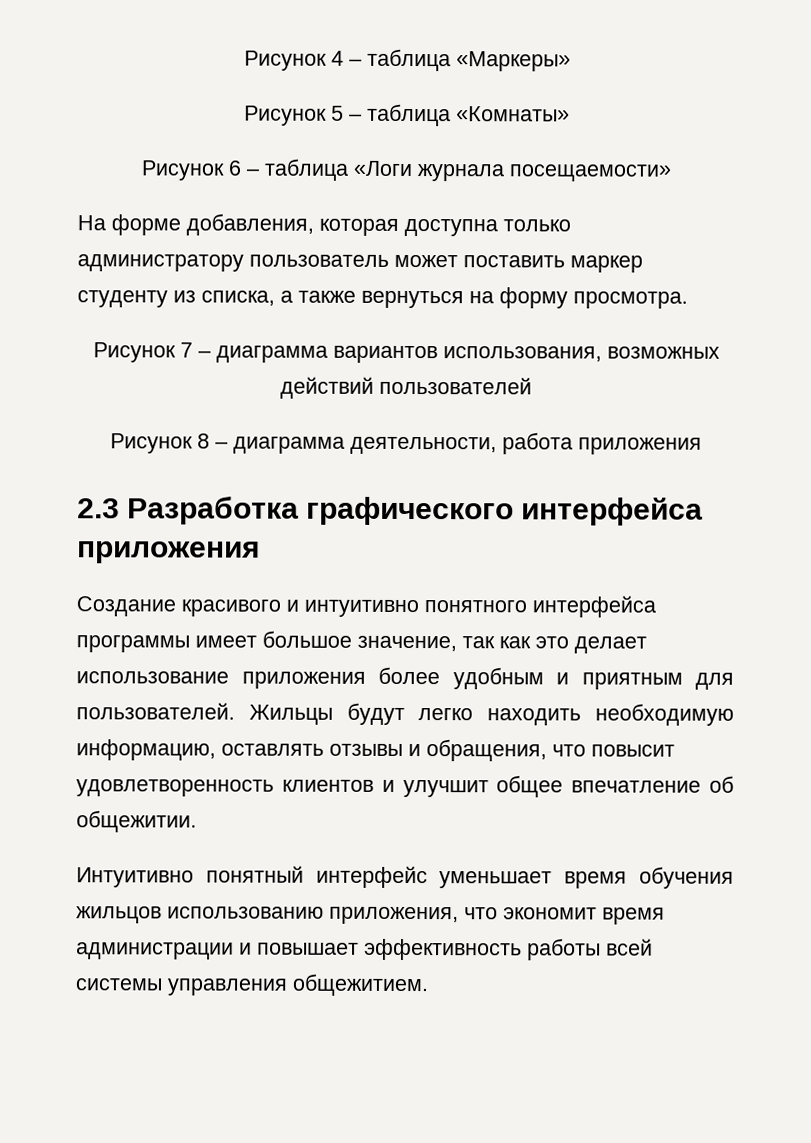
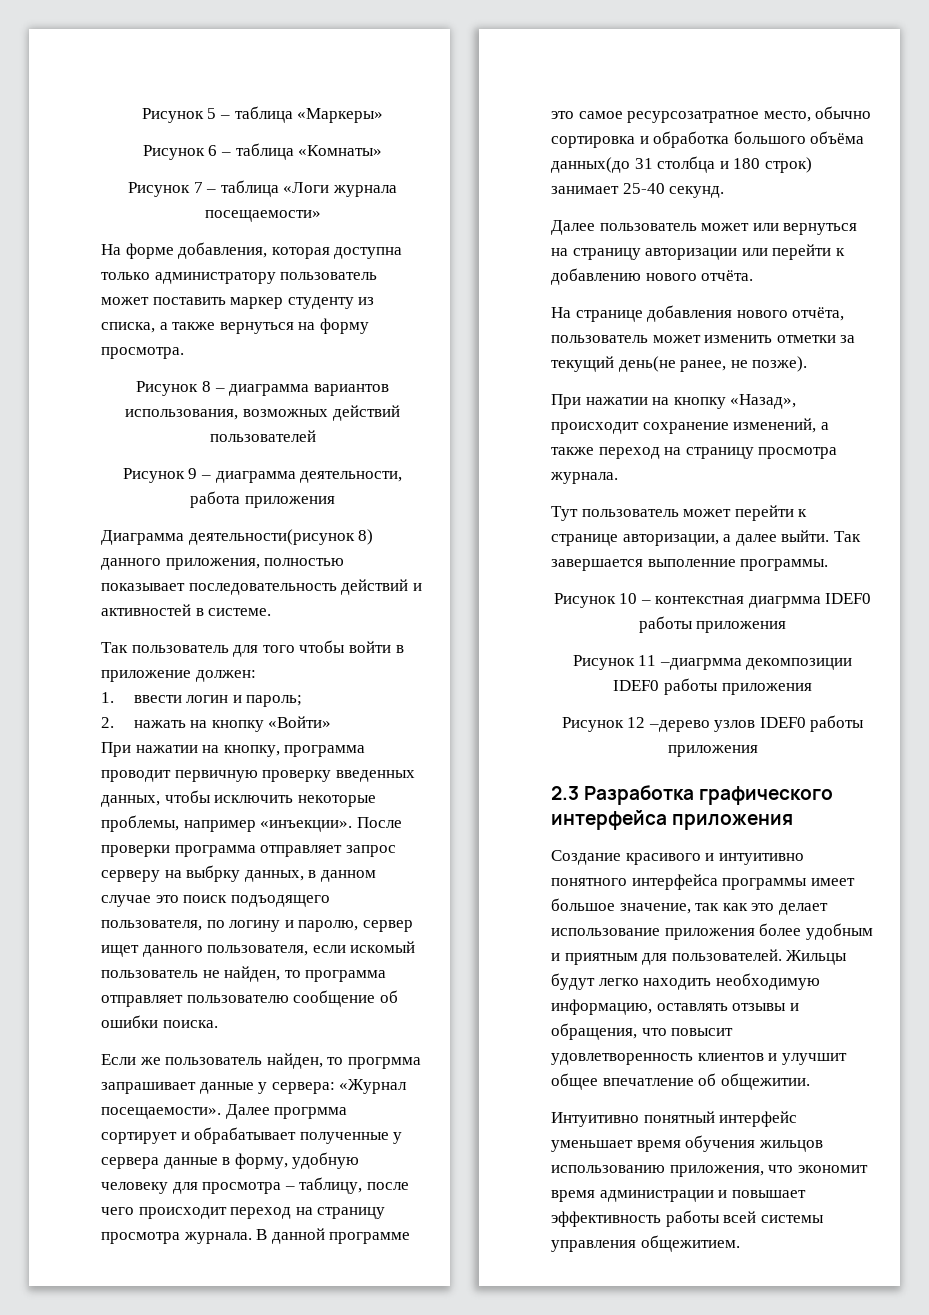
[243,50,344,71] Рисунок 4 -> [141,108,217,123] Рисунок 5
[331,105,344,121] 5 -> [208,145,218,156] 6
[228,160,242,176] 6 -> [193,182,203,193] 7
[179,342,193,358] 7 -> [201,381,211,392] 8
[197,433,210,449] 8 -> [188,468,198,479] 9
(702, 446) none -> [101,529,374,545] [101,558,345,570] [101,579,422,595] [101,604,272,616] [101,640,404,657] [101,670,256,682] [101,692,303,707] [101,716,332,732] [101,742,366,757] [101,770,415,782] [101,790,376,807] [101,815,402,832] [101,845,396,857] [101,865,376,882] [101,895,330,907] [101,920,413,932] [101,941,416,957] [101,966,387,982] [101,990,398,1007] [101,1015,218,1028] [101,1053,421,1069] [101,1079,408,1094] [101,1104,348,1119] [101,1127,403,1144] [101,1152,360,1169] [101,1177,409,1194] [101,1207,386,1219] [101,1228,411,1244] [551,106,872,123] [551,131,865,148] [551,156,812,173] [551,183,725,198] [551,220,858,235] [551,244,845,260] [551,268,754,285] [551,305,845,322] [551,335,856,343] [551,356,808,372] [551,394,797,409] [551,418,829,434] [551,447,838,459] [550,472,618,484] [551,505,808,521] [551,530,861,546] [551,559,829,571] [553,593,872,608] [638,616,787,633] [572,655,853,670] [613,678,812,695] [561,715,865,732] [667,745,758,757] // Диаграмма деятельности(рисунок 8) данного приложения, полностью показывает последовательность действий и активностей в системе. // Так пользователь для того чтобы войти в приложение должен: // 1. ввести логин и пароль; // 2. нажать на кнопку «Войти» // При нажатии на кнопку, программа проводит первичную проверку введенных данных, чтобы исключить некоторые проблемы, например «инъекции». После проверки программа отправляет запрос серверу на выбрку данных, в данном случае это поиск подъодящего пользователя, по логину и паролю, сервер ищет данного пользователя, если искомый пользователь не найден, то программа отправляет пользователю сообщение об ошибки поиска. // Если же пользователь найден, то прогрмма запрашивает данные у сервера: «Журнал посещаемости». Далее прогрмма сортирует и обрабатывает полученные у сервера данные в форму, удобную человеку для просмотра – таблицу, после чего происходит переход на страницу просмотра журнала. В данной программе это самое ресурсозатратное место, обычно сортировка и обработка большого объёма данных(до 31 столбца и 180 строк) занимает 25-40 секунд. // Далее пользователь может или вернуться на страницу авторизации или перейти к добавлению нового отчёта. // На странице добавления нового отчёта, пользователь может изменить отметки за текущий день(не ранее, не позже). // При нажатии на кнопку «Назад», происходит сохранение изменений, а также переход на страницу просмотра журнала. // Тут пользователь может перейти к странице авторизации, а далее выйти. Так завершается выполенние программы. // Рисунок 10 – контекстная диагрмма IDEF0 работы приложения // Рисунок 11 –диагрмма декомпозиции IDEF0 работы приложения // Рисунок 12 –дерево узлов IDEF0 работы приложения

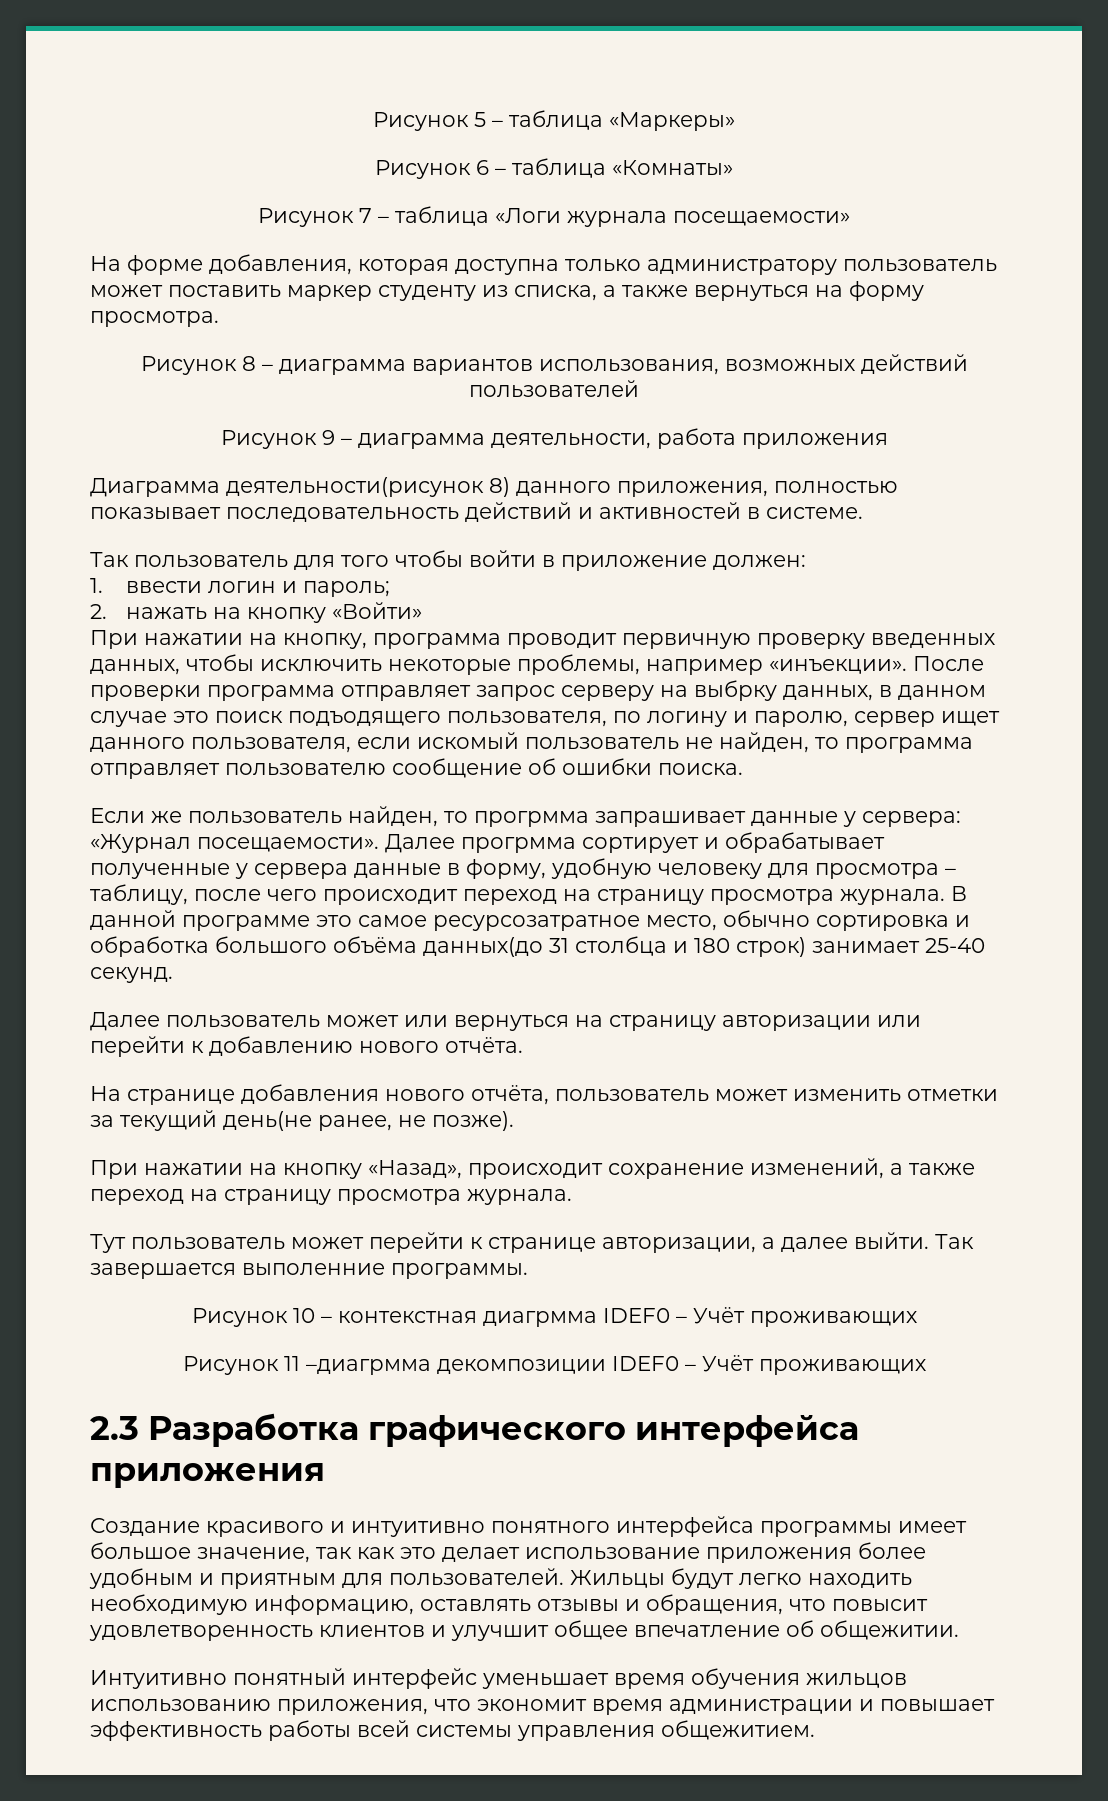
[638,616,787,633] работы приложения -> [675,1307,917,1327] – Учёт проживающих
[664,678,812,695] [561,715,865,732] [667,745,758,757] работы приложения // Рисунок 12 –дерево узлов IDEF0 работы приложения -> [684,1355,926,1375] – Учёт проживающих

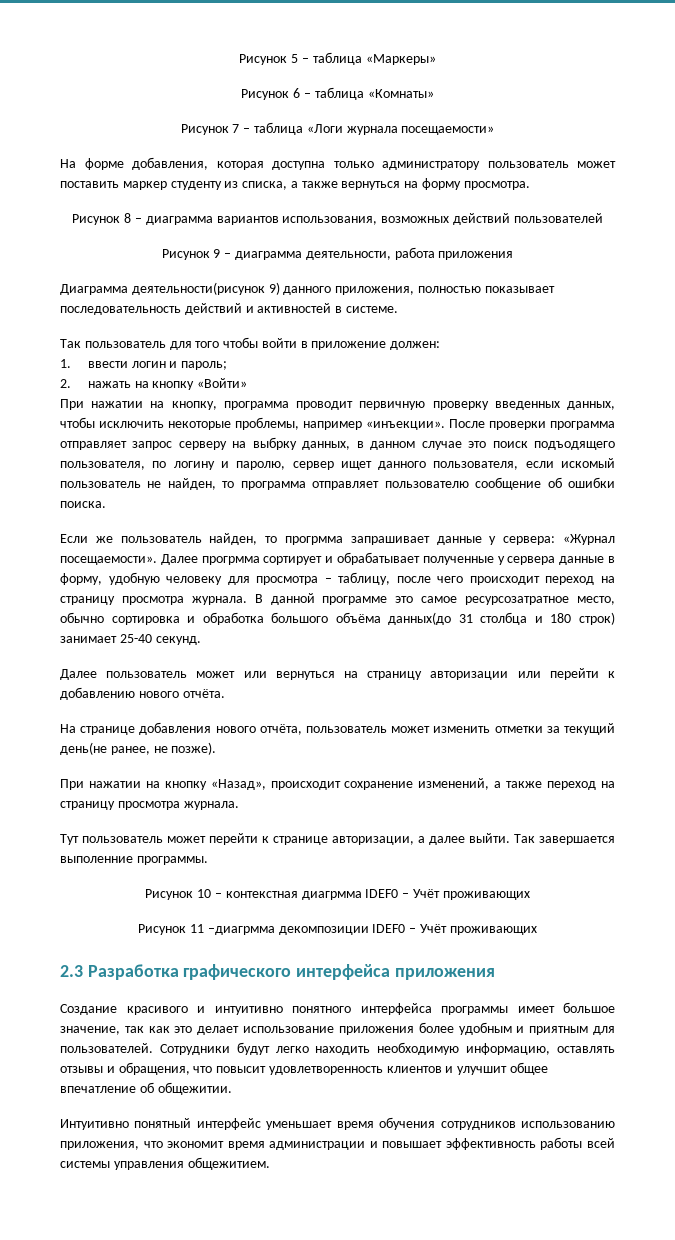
[489,477,510,497] 8) -> [268,282,280,295] 9)
[570,1570,665,1588] Жильцы -> [159,1044,230,1055] Сотрудники
[806,1673,907,1688] жильцов -> [440,1121,516,1130] сотрудников

